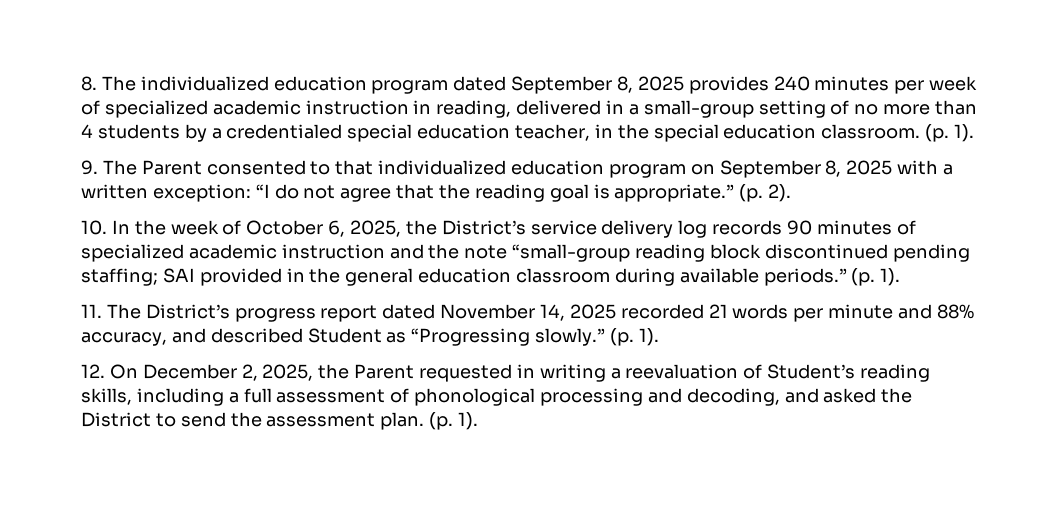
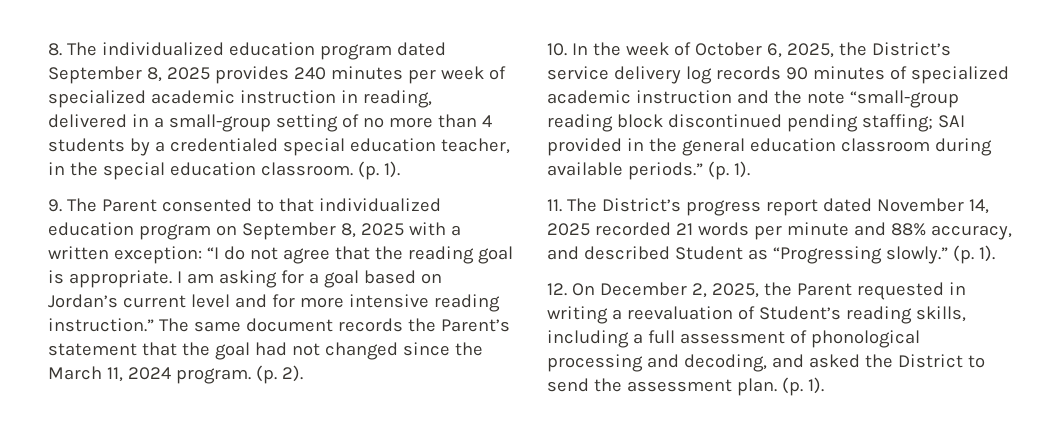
[614,184,735,202] appropriate.” -> [68,270,442,288] [48,294,500,312] [48,318,510,332] [48,342,483,360] [48,366,251,384] appropriate. I am asking for a goal based on Jordan’s current level and for more intensive reading instruction.” The same document records the Parent’s statement that the goal had not changed since the March 11, 2024 program.

